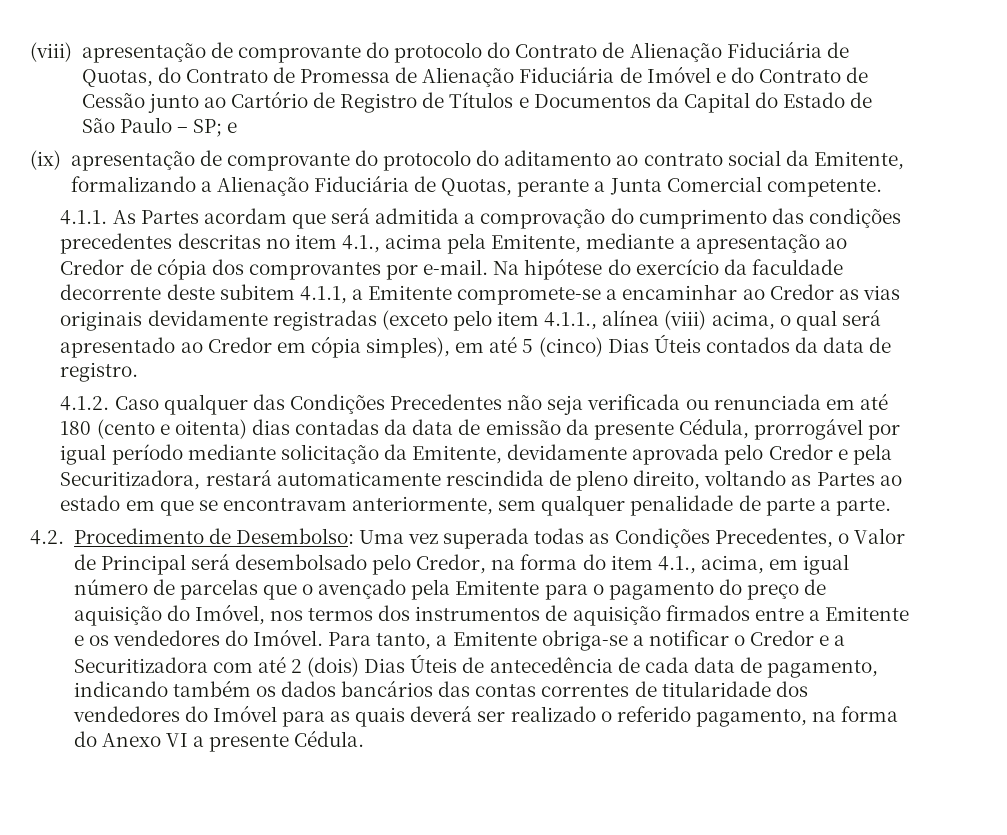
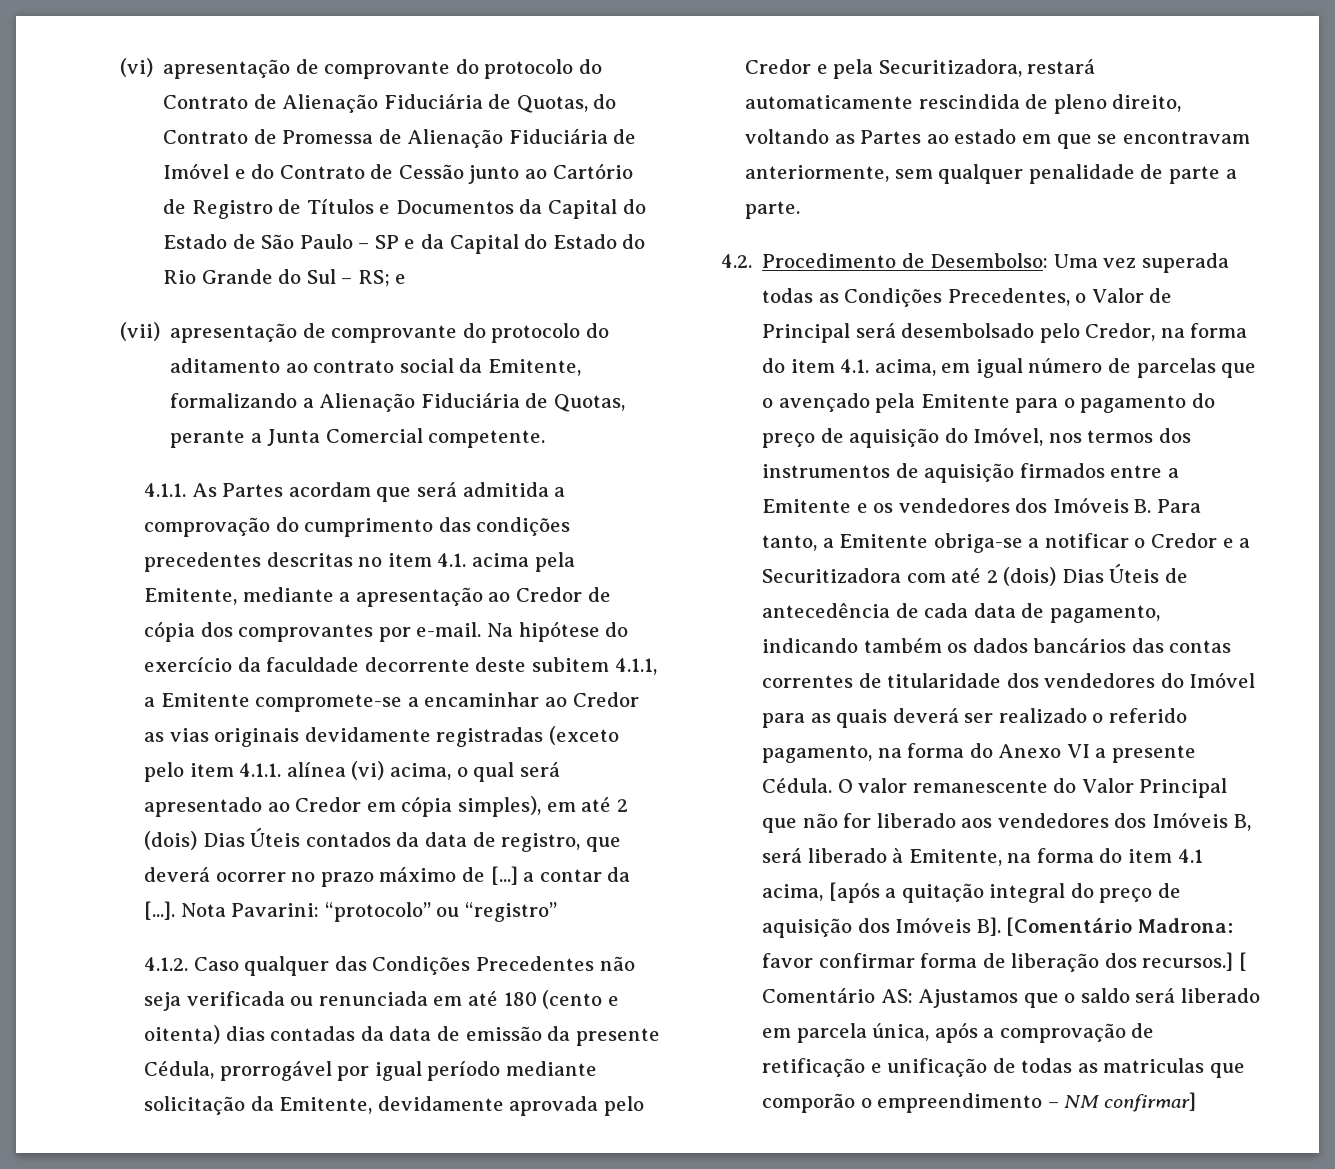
[30,42,72,62] (viii) -> [120,58,153,77] (vi)
[192,119,222,137] SP; -> [374,234,646,254] [163,269,390,287] SP e da Capital do Estado do Rio Grande do Sul – RS;
[30,150,61,170] (ix) -> [120,322,160,341] (vii)
[341,235,380,253] 4.1., -> [437,553,467,567] 4.1.
[544,310,707,330] 4.1.1., alínea (viii) -> [239,761,385,780] 4.1.1. alínea (vi)
[522,337,603,357] 5 (cinco) -> [616,799,628,812] [144,831,198,850] 2 (dois)
[60,362,139,382] registro. -> [501,833,621,852] [144,866,631,887] [144,901,557,922] registro, que deverá ocorrer no prazo máximo de [...] a contar da [...]. Nota Pavarini: “protocolo” ou “registro”
[657,556,696,574] 4.1., -> [840,359,870,373] 4.1.
[224,629,324,646] do Imóvel. -> [1015,497,1152,513] dos Imóveis B.
(365, 738) none -> [837,778,1228,798] [762,812,1251,833] [762,848,1203,866] [762,882,1181,903] [762,917,1233,938] [762,952,1247,972] [762,988,1260,1008] [762,1022,1155,1043] [762,1058,1245,1078] [762,1092,1196,1113] O valor remanescente do Valor Principal que não for liberado aos vendedores dos Imóveis B, será liberado à Emitente, na forma do item 4.1 acima, [após a quitação integral do preço de aquisição dos Imóveis B]. [Comentário Madrona: favor confirmar forma de liberação dos recursos.] [ Comentário AS: Ajustamos que o saldo será liberado em parcela única, após a comprovação de retificação e unificação de todas as matriculas que comporão o empreendimento – NM confirmar]

